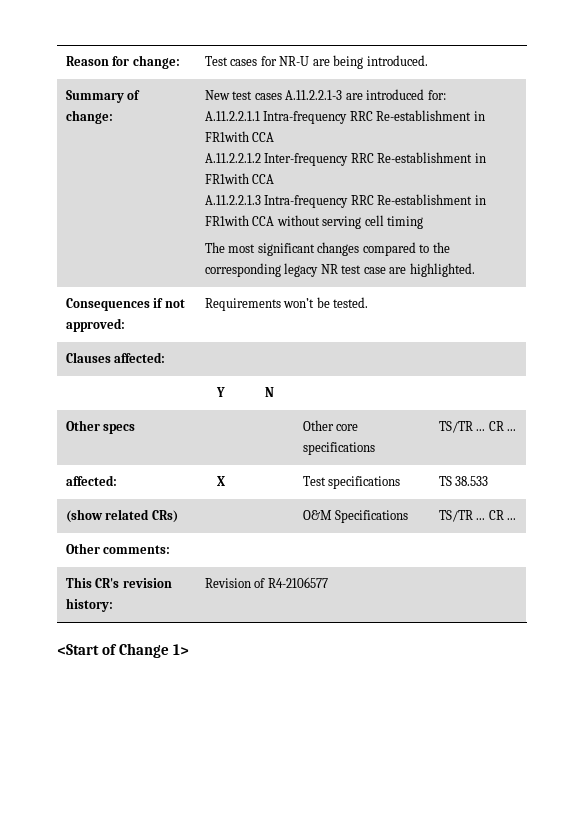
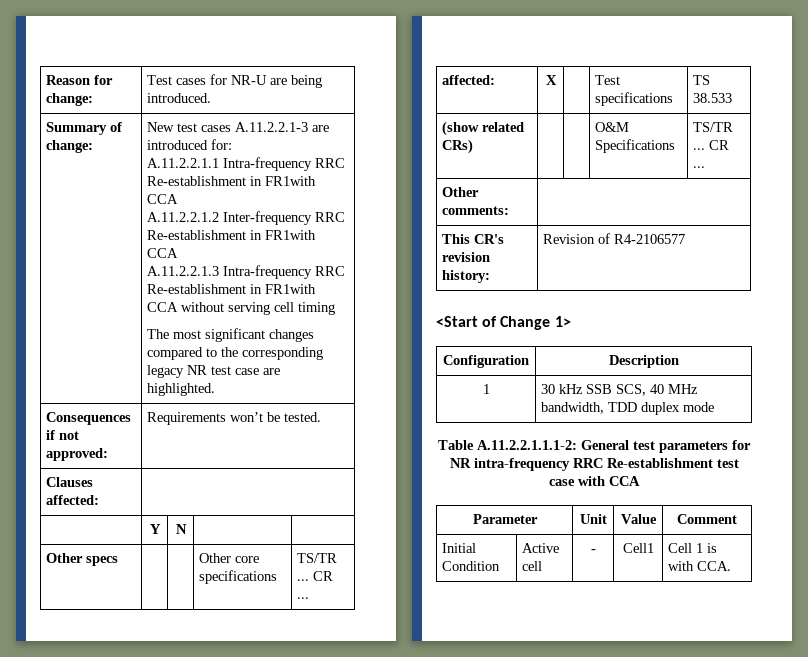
(190, 649) none -> [443,355,529,368] [608,355,679,368] [482,384,490,394] [541,384,699,396] [541,402,715,415] [438,440,751,453] [449,458,739,471] [549,476,640,486] [472,514,538,524] [579,514,607,524] [620,514,657,524] [677,514,737,524] [442,543,477,553] [442,561,501,571] [522,543,560,553] [522,561,543,571] [590,549,596,553] [622,543,654,553] [668,543,718,553] [668,561,732,571] // Configuration | Description // 1 | 30 kHz SSB SCS, 40 MHz bandwidth, TDD duplex mode // Table A.11.2.2.1.1.1-2: General test parameters for NR intra-frequency RRC Re-establishment test case with CCA // Parameter | Unit | Value | Comment // Initial Condition | Active cell | - | Cell1 | Cell 1 is with CCA.

